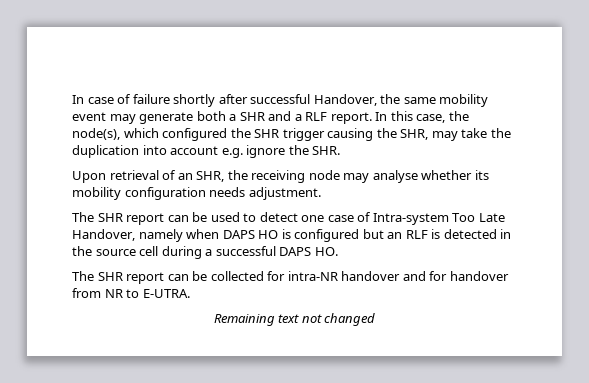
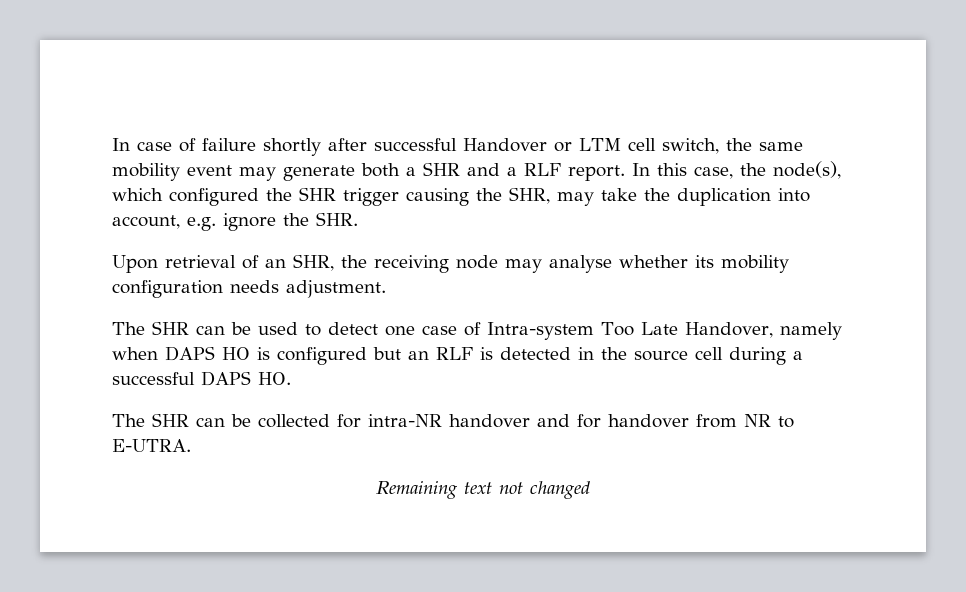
[313,94,377,106] Handover, -> [463,138,719,154] Handover or LTM cell switch,
[170,146,219,155] account -> [112,215,180,229] account,
[126,213,165,225] report -> (189, 328) none
[126,272,165,284] report -> (189, 420) none

